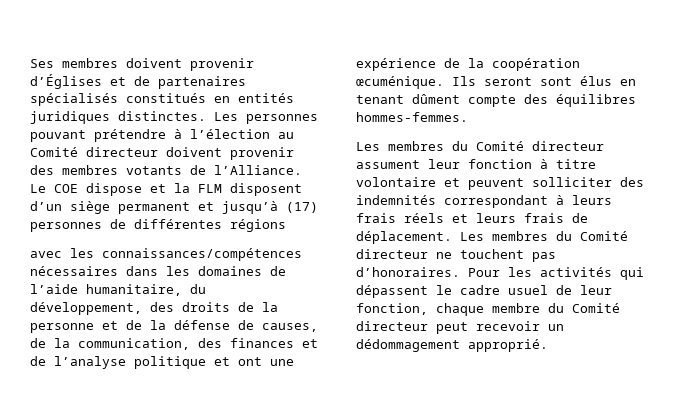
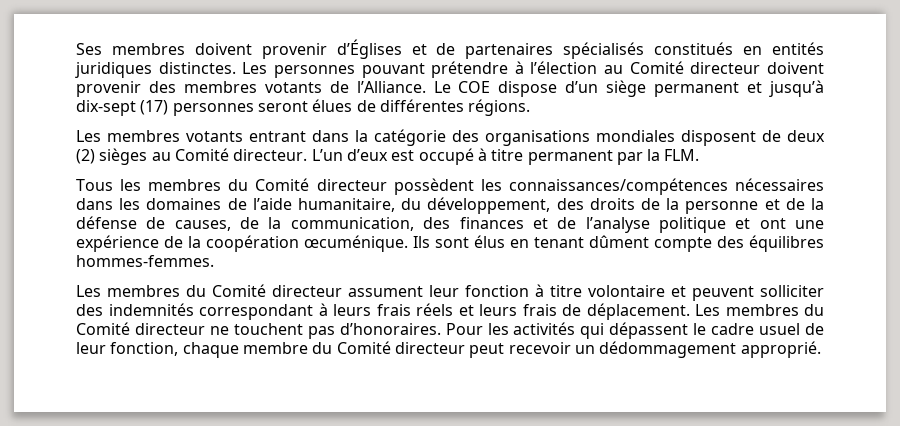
[150,183,302,196] et la FLM disposent -> (558, 89) none
(278, 207) none -> [76,100,136,116] dix-sept
[110,219,286,232] [30,251,62,258] de différentes régions // avec -> [257,99,531,116] [76,129,825,146] [76,148,700,165] [76,178,474,195] seront élues de différentes régions. // Les membres votants entrant dans la catégorie des organisations mondiales disposent de deux (2) sièges au Comité directeur. L’un d’eux est occupé à titre permanent par la FLM. // Tous les membres du Comité directeur possèdent
[484,77,532,86] seront -> (430, 242) none

